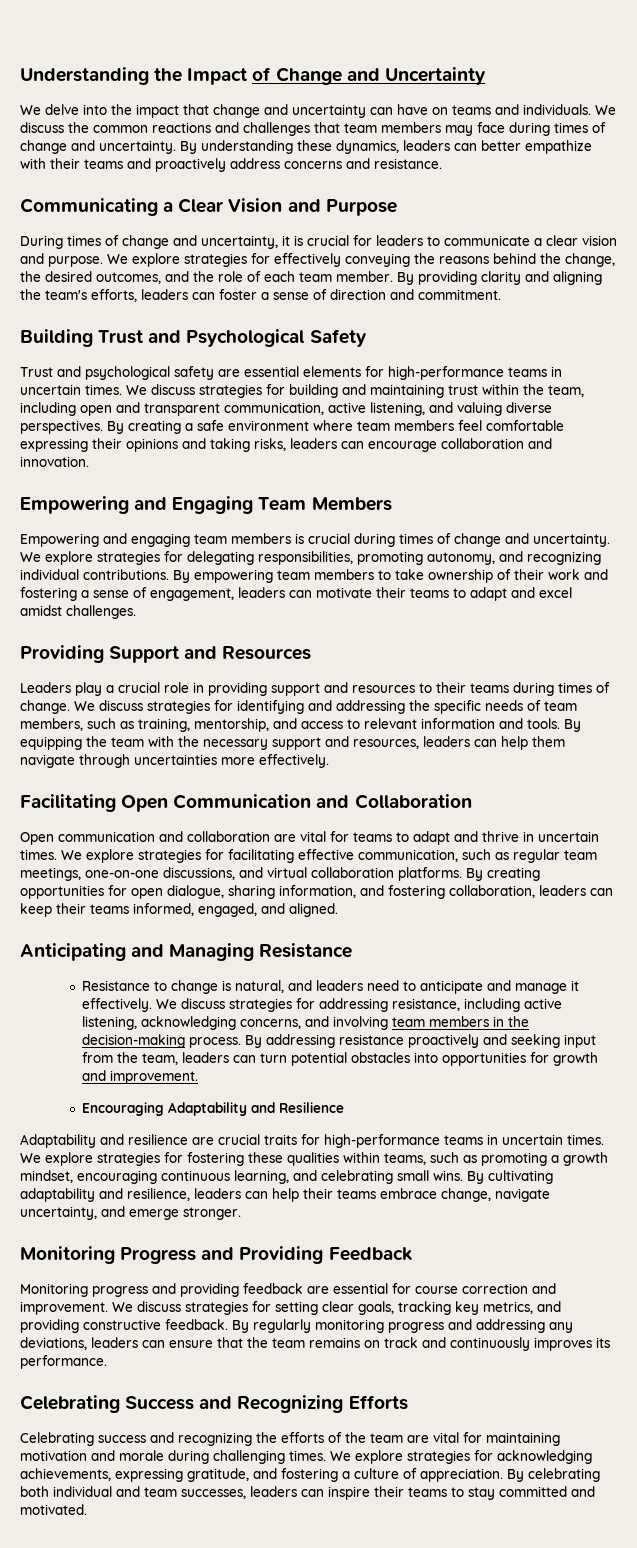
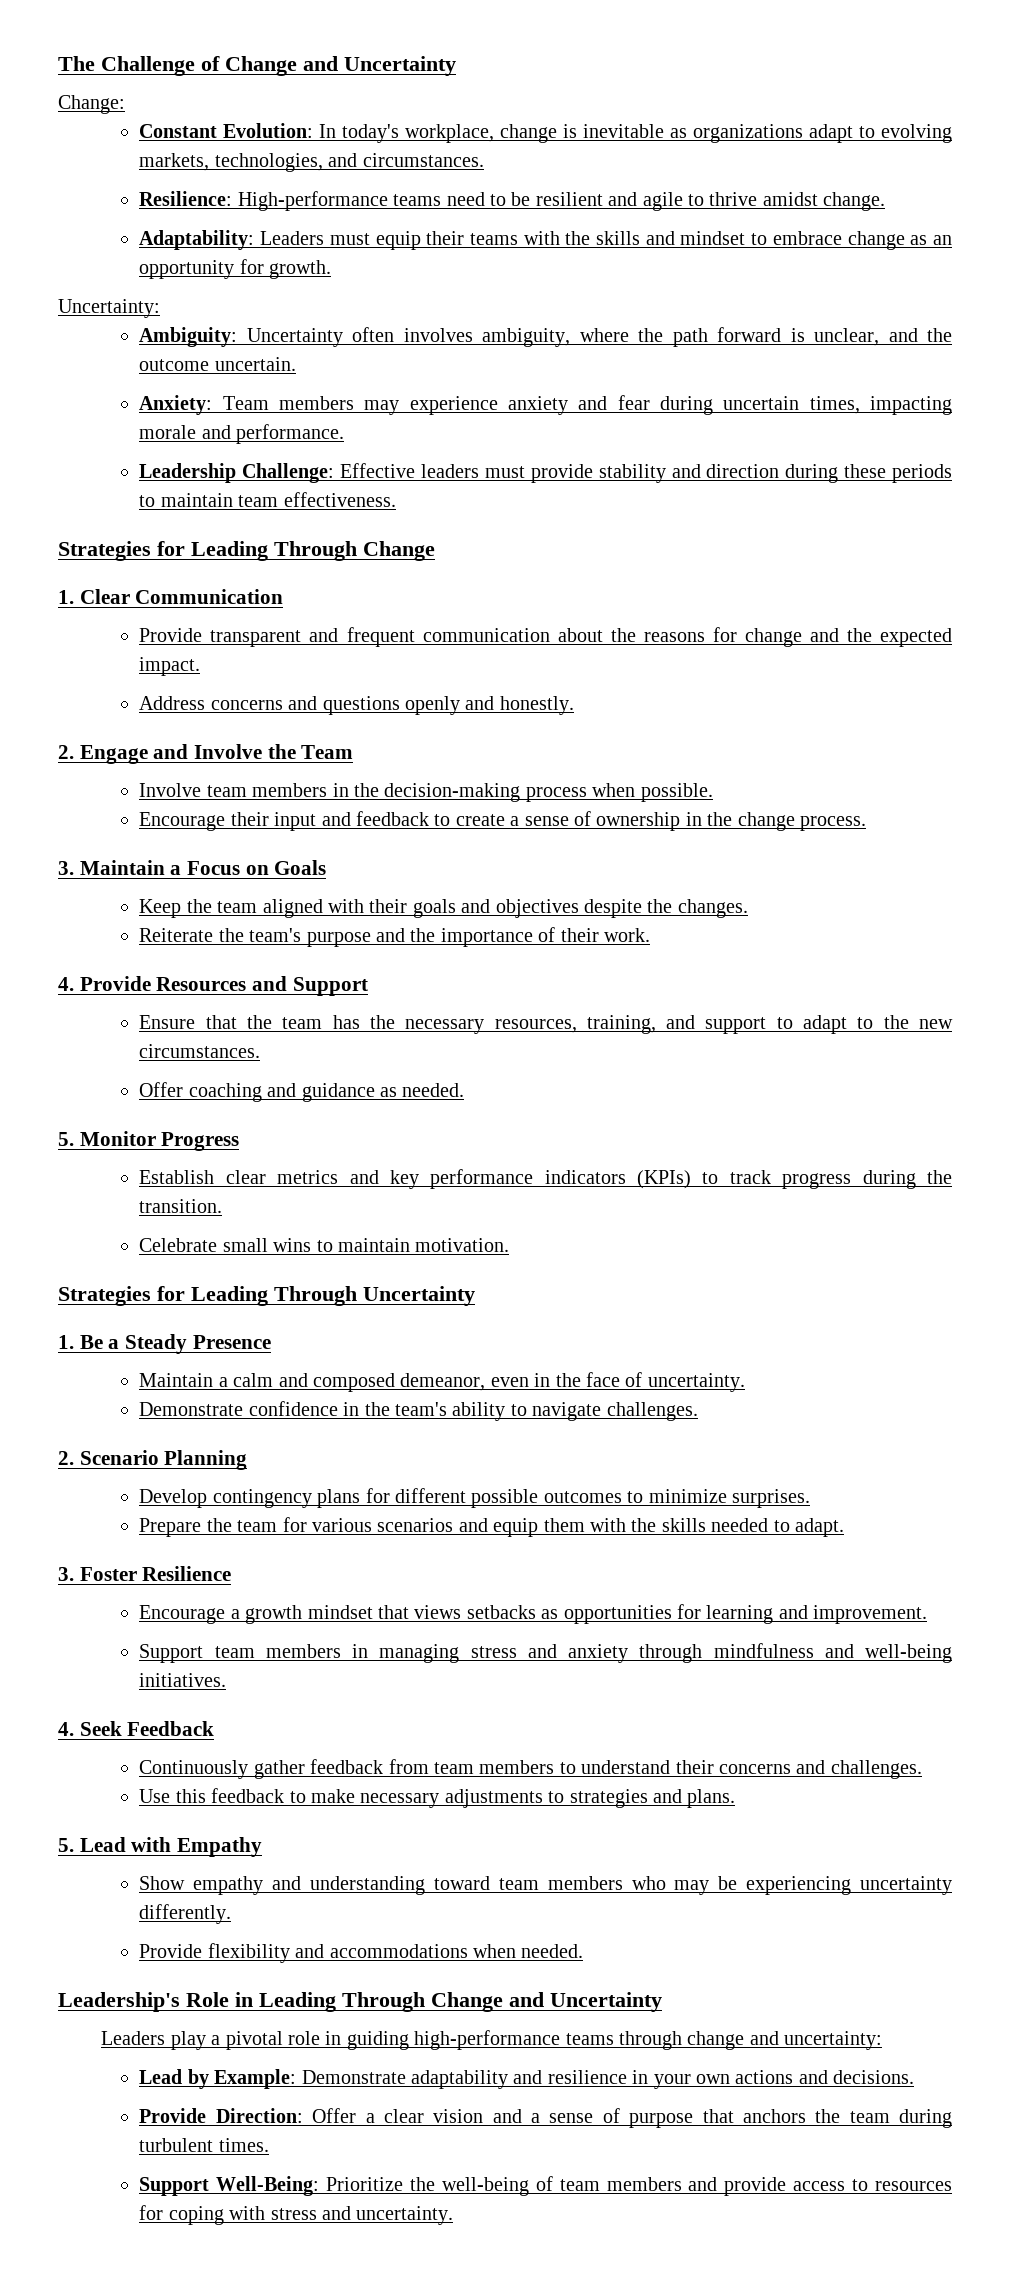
[20,67,248,85] Understanding the Impact -> [58,56,195,76] The Challenge
[20,104,616,118] [20,122,606,136] [20,140,592,154] [20,158,442,172] [20,198,397,216] [20,235,617,249] [20,253,615,267] [20,271,602,285] [20,289,501,302] [20,329,366,347] [20,366,562,380] [20,384,584,398] [20,402,552,416] [20,420,564,434] [20,438,552,452] [20,456,89,467] [20,496,392,514] [20,533,610,547] [20,551,601,565] [20,569,608,583] [20,587,572,601] [20,605,136,619] [20,645,312,663] [20,682,610,696] [20,700,577,714] [20,718,581,732] [20,736,565,750] [20,754,329,768] [20,794,472,812] [20,831,599,845] [20,849,597,863] [20,867,540,881] [20,885,613,899] [20,903,338,917] [20,943,353,961] [82,980,580,994] [82,998,563,1012] [82,1016,389,1030] We delve into the impact that change and uncertainty can have on teams and individuals. We discuss the common reactions and challenges that team members may face during times of change and uncertainty. By understanding these dynamics, leaders can better empathize with their teams and proactively address concerns and resistance. // Communicating a Clear Vision and Purpose // During times of change and uncertainty, it is crucial for leaders to communicate a clear vision and purpose. We explore strategies for effectively conveying the reasons behind the change, the desired outcomes, and the role of each team member. By providing clarity and aligning the team's efforts, leaders can foster a sense of direction and commitment. // Building Trust and Psychological Safety // Trust and psychological safety are essential elements for high-performance teams in uncertain times. We discuss strategies for building and maintaining trust within the team, including open and transparent communication, active listening, and valuing diverse perspectives. By creating a safe environment where team members feel comfortable expressing their opinions and taking risks, leaders can encourage collaboration and innovation. // Empowering and Engaging Team Members // Empowering and engaging team members is crucial during times of change and uncertainty. We explore strategies for delegating responsibilities, promoting autonomy, and recognizing individual contributions. By empowering team members to take ownership of their work and fostering a sense of engagement, leaders can motivate their teams to adapt and excel amidst challenges. // Providing Support and Resources // Leaders play a crucial role in providing support and resources to their teams during times of change. We discuss strategies for identifying and addressing the specific needs of team members, such as training, mentorship, and access to relevant information and tools. By equipping the team with the necessary support and resources, leaders can help them navigate through uncertainties more effectively. // Facilitating Open Communication and Collaboration // Open communication and collaboration are vital for teams to adapt and thrive in uncertain times. We explore strategies for facilitating effective communication, such as regular team meetings, one-on-one discussions, and virtual collaboration platforms. By creating opportunities for open dialogue, sharing information, and fostering collaboration, leaders can keep their teams informed, engaged, and aligned. // Anticipating and Managing Resistance // Resistance to change is natural, and leaders need to anticipate and manage it effectively. We discuss strategies for addressing resistance, including active listening, acknowledging concerns, and involving -> [58,95,125,114] [139,123,953,143] [139,153,484,172] [139,191,886,211] [139,230,952,250] [139,259,332,279] [58,299,160,318] [139,327,953,347] [139,357,296,371] [139,395,952,415] [139,424,345,444] [139,463,952,483] [139,492,396,507] [58,541,435,561] [58,589,284,604] [139,627,952,647] [139,657,201,676] [139,696,574,715] [58,744,354,764] [139,783,202,797] Change: // Constant Evolution: In today's workplace, change is inevitable as organizations adapt to evolving markets, technologies, and circumstances. // Resilience: High-performance teams need to be resilient and agile to thrive amidst change. // Adaptability: Leaders must equip their teams with the skills and mindset to embrace change as an opportunity for growth. // Uncertainty: // Ambiguity: Uncertainty often involves ambiguity, where the path forward is unclear, and the outcome uncertain. // Anxiety: Team members may experience anxiety and fear during uncertain times, impacting morale and performance. // Leadership Challenge: Effective leaders must provide stability and direction during these periods to maintain team effectiveness. // Strategies for Leading Through Change // 1. Clear Communication // Provide transparent and frequent communication about the reasons for change and the expected impact. // Address concerns and questions openly and honestly. // 2. Engage and Involve the Team // Involve
[189,1034,597,1048] [82,1052,599,1066] process. By addressing resistance proactively and seeking input from the team, leaders can turn potential obstacles into opportunities for growth -> [525,783,713,802] [139,811,866,831] [58,860,327,875] [139,899,748,918] [139,927,650,947] [58,976,368,996] [139,1015,953,1034] [139,1044,261,1058] [139,1082,465,1102] [58,1131,240,1151] [139,1169,952,1189] [139,1199,223,1213] [139,1238,510,1252] [58,1286,475,1306] [58,1334,271,1354] [139,1372,745,1392] [139,1401,698,1421] [58,1450,248,1470] [139,1488,810,1508] [139,1517,844,1537] [58,1566,232,1581] [139,1604,774,1624] process when possible. // Encourage their input and feedback to create a sense of ownership in the change process. // 3. Maintain a Focus on Goals // Keep the team aligned with their goals and objectives despite the changes. // Reiterate the team's purpose and the importance of their work. // 4. Provide Resources and Support // Ensure that the team has the necessary resources, training, and support to adapt to the new circumstances. // Offer coaching and guidance as needed. // 5. Monitor Progress // Establish clear metrics and key performance indicators (KPIs) to track progress during the transition. // Celebrate small wins to maintain motivation. // Strategies for Leading Through Uncertainty // 1. Be a Steady Presence // Maintain a calm and composed demeanor, even in the face of uncertainty. // Demonstrate confidence in the team's ability to navigate challenges. // 2. Scenario Planning // Develop contingency plans for different possible outcomes to minimize surprises. // Prepare the team for various scenarios and equip them with the skills needed to adapt. // 3. Foster Resilience // Encourage a growth mindset that views setbacks as opportunities for learning
[82,1102,345,1116] [20,1134,604,1148] [20,1152,608,1166] [20,1170,553,1184] [20,1188,550,1202] [20,1206,241,1220] [20,1246,412,1264] [20,1283,556,1297] [20,1301,561,1315] [20,1319,573,1333] [20,1337,610,1351] [20,1355,107,1369] [20,1395,408,1413] [20,1432,560,1446] [20,1450,592,1464] [20,1468,600,1482] [20,1486,595,1500] [20,1504,87,1515] Encouraging Adaptability and Resilience // Adaptability and resilience are crucial traits for high-performance teams in uncertain times. We explore strategies for fostering these qualities within teams, such as promoting a growth mindset, encouraging continuous learning, and celebrating small wins. By cultivating adaptability and resilience, leaders can help their teams embrace change, navigate uncertainty, and emerge stronger. // Monitoring Progress and Providing Feedback // Monitoring progress and providing feedback are essential for course correction and improvement. We discuss strategies for setting clear goals, tracking key metrics, and providing constructive feedback. By regularly monitoring progress and addressing any deviations, leaders can ensure that the team remains on track and continuously improves its performance. // Celebrating Success and Recognizing Efforts // Celebrating success and recognizing the efforts of the team are vital for maintaining motivation and morale during challenging times. We explore strategies for acknowledging achievements, expressing gratitude, and fostering a culture of appreciation. By celebrating both individual and team successes, leaders can inspire their teams to stay committed and motivated. -> [139,1643,952,1663] [139,1673,227,1687] [58,1721,215,1736] [139,1759,922,1779] [139,1788,736,1808] [58,1837,263,1857] [139,1876,952,1895] [139,1904,232,1924] [139,1943,584,1963] [58,1992,662,2012] [101,2030,883,2050] [139,2069,915,2089] [139,2108,953,2128] [139,2138,269,2152] [139,2176,952,2196] [139,2205,454,2225] Support team members in managing stress and anxiety through mindfulness and well-being initiatives. // 4. Seek Feedback // Continuously gather feedback from team members to understand their concerns and challenges. // Use this feedback to make necessary adjustments to strategies and plans. // 5. Lead with Empathy // Show empathy and understanding toward team members who may be experiencing uncertainty differently. // Provide flexibility and accommodations when needed. // Leadership's Role in Leading Through Change and Uncertainty // Leaders play a pivotal role in guiding high-performance teams through change and uncertainty: // Lead by Example: Demonstrate adaptability and resilience in your own actions and decisions. // Provide Direction: Offer a clear vision and a sense of purpose that anchors the team during turbulent times. // Support Well-Being: Prioritize the well-being of team members and provide access to resources for coping with stress and uncertainty.

